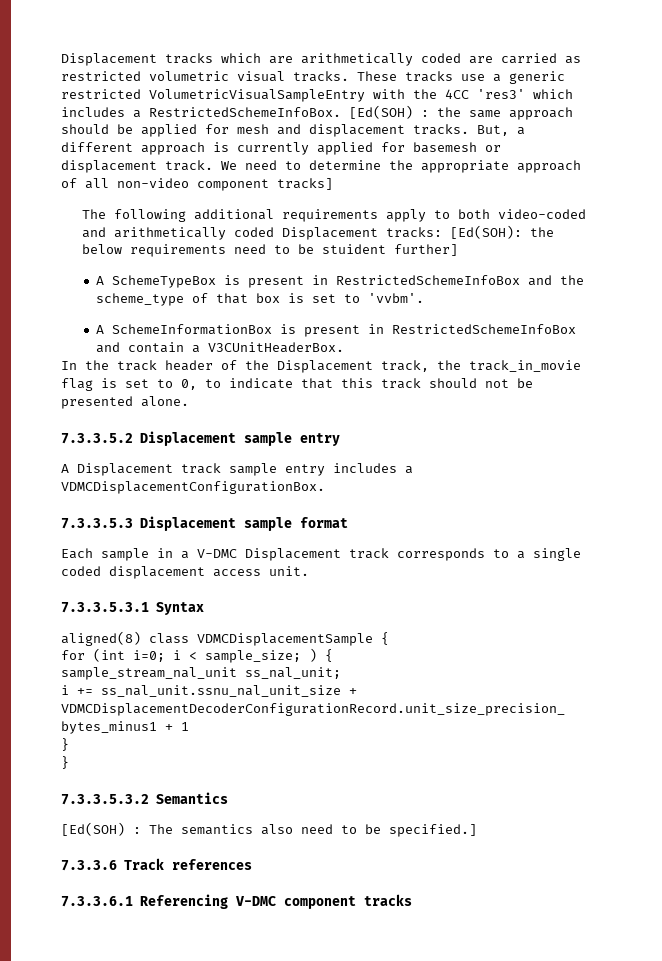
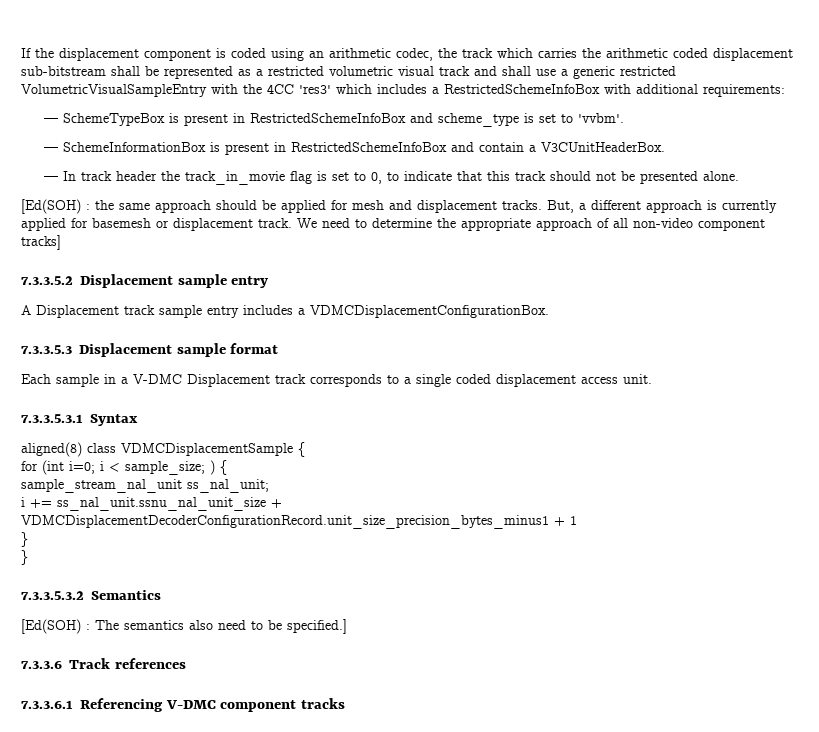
[61,53,581,66] [61,71,453,82] Displacement tracks which are arithmetically coded are carried as restricted volumetric visual tracks. These tracks -> [21,48,793,61] [21,66,531,79] If the displacement component is coded using an arithmetic codec, the track which carries the arithmetic coded displacement sub-bitstream shall be represented as a restricted volumetric visual track and shall
[149,107,341,117] RestrictedSchemeInfoBox. -> [444,84,785,97] [43,113,624,127] [43,142,665,155] [43,171,739,185] RestrictedSchemeInfoBox with additional requirements: // — SchemeTypeBox is present in RestrictedSchemeInfoBox and scheme_type is set to 'vvbm'. // — SchemeInformationBox is present in RestrictedSchemeInfoBox and contain a V3CUnitHeaderBox. // — In track header the track_in_movie flag is set to 0, to indicate that this track should not be presented alone. //
[81,209,586,222] [81,225,554,240] [81,244,458,257] [95,275,584,288] [95,293,424,306] [95,324,576,337] [95,342,344,353] [61,360,581,373] [61,378,533,391] [61,396,189,409] // The following additional requirements apply to both video-coded and arithmetically coded Displacement tracks: [Ed(SOH): the below requirements need to be stuident further] // A SchemeTypeBox is present in RestrictedSchemeInfoBox and the scheme_type of that box is set to 'vvbm'. // A SchemeInformationBox is present in RestrictedSchemeInfoBox and contain a V3CUnitHeaderBox. // In the track header of the Displacement track, the track_in_movie flag is set to 0, to indicate that this track should not be presented alone. -> (61, 242) none

